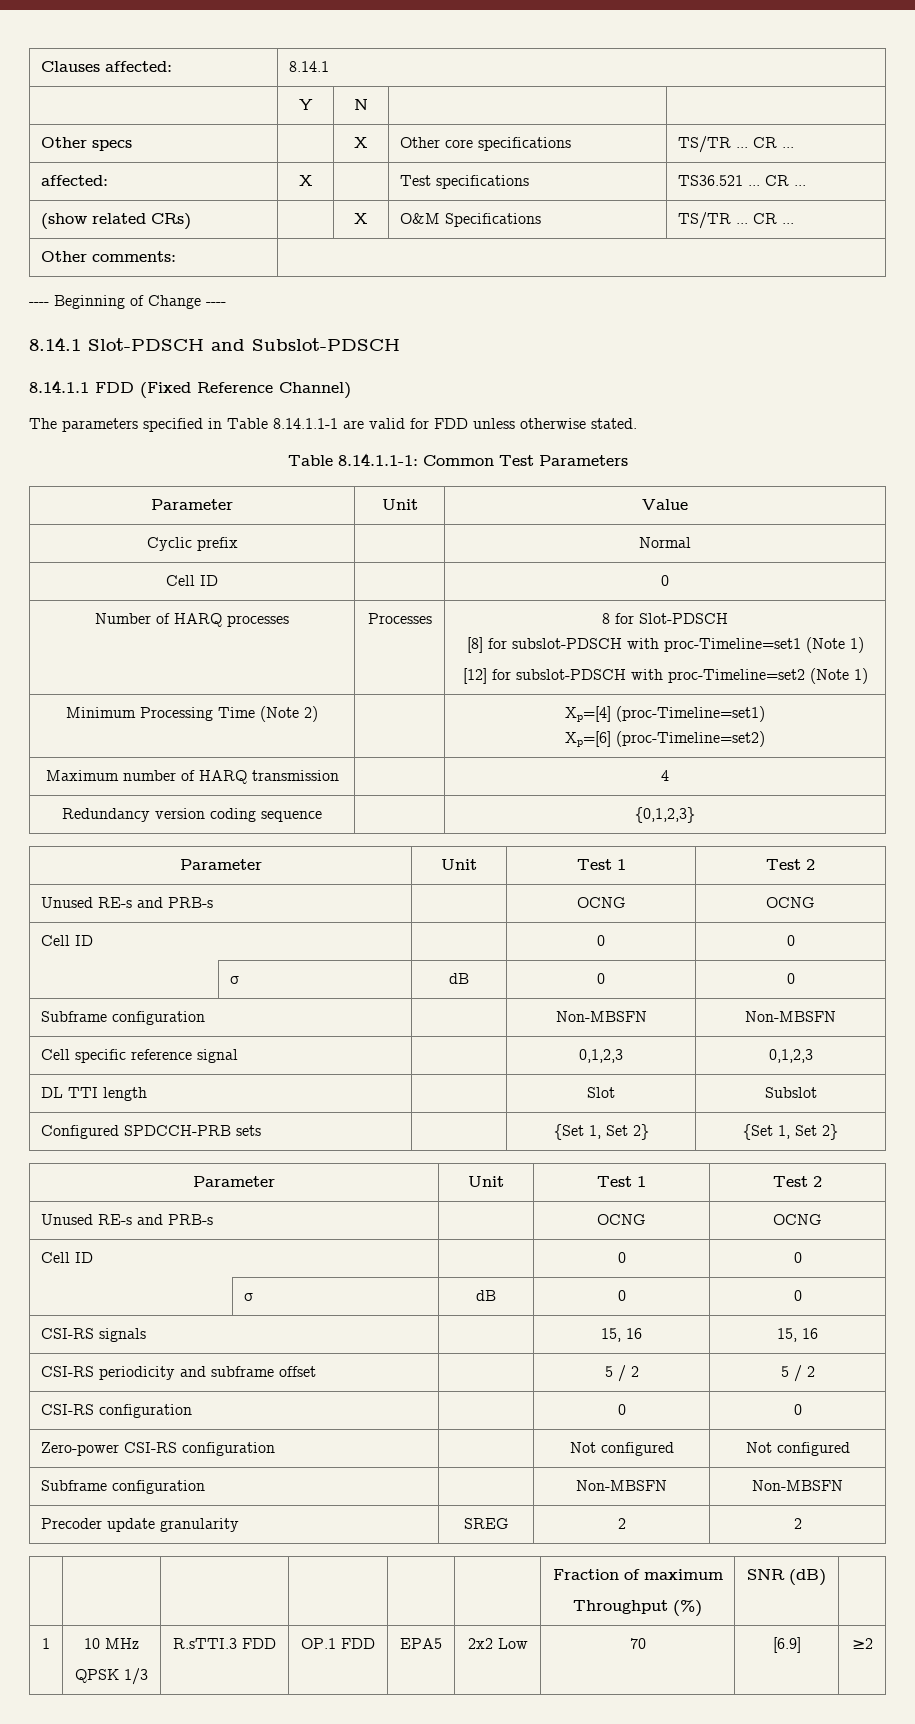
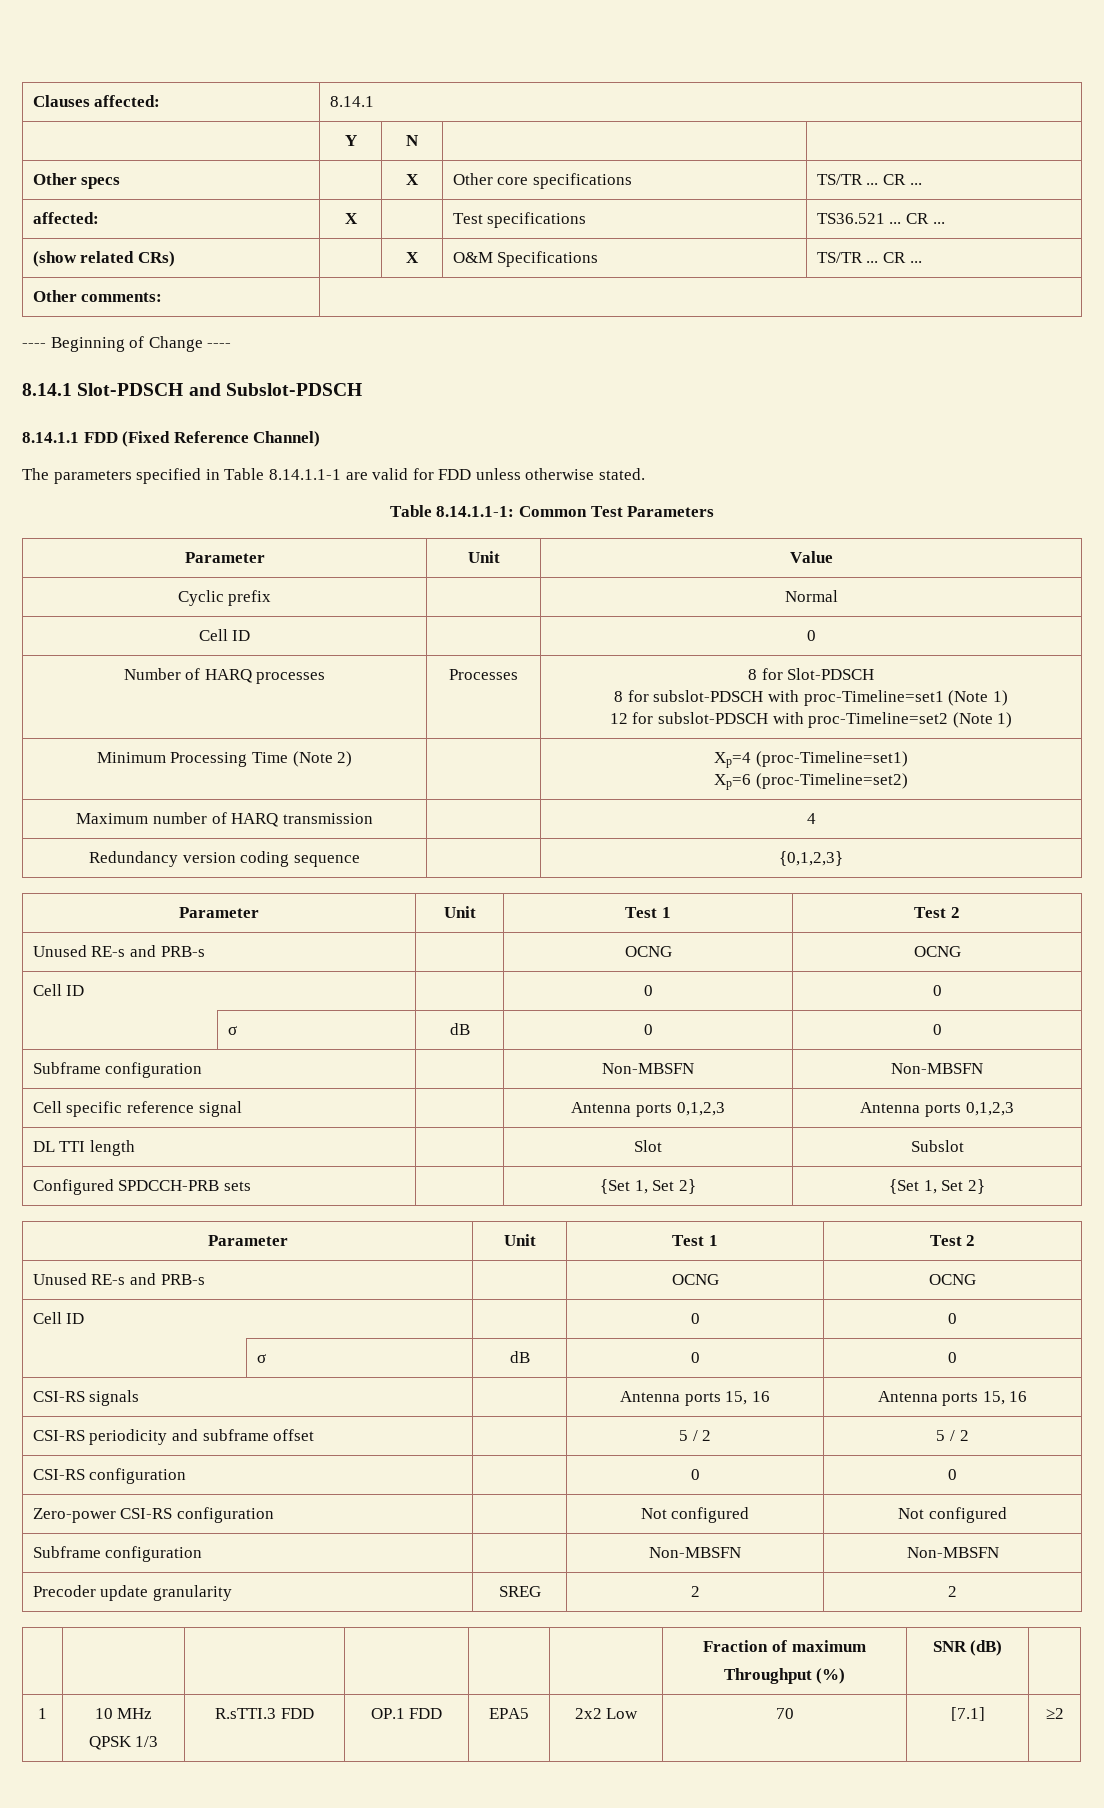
[466,637,483,653] [8] -> [614,691,624,702] 8
[462,668,487,684] [12] -> [609,713,628,724] 12
[565,706,611,722] Xp=[4] -> [714,752,752,768] Xp=4
[565,731,611,747] Xp=[6] -> [714,774,752,790] Xp=6
(239, 1056) none -> [571,1102,673,1117] Antenna ports
(623, 1056) none -> [860,1102,962,1117] Antenna ports
(147, 1335) none -> [620,1391,721,1406] Antenna ports
(642, 1333) none -> [877,1391,979,1406] Antenna ports
[772,1637,801,1653] [6.9] -> [950,1707,985,1721] [7.1]

